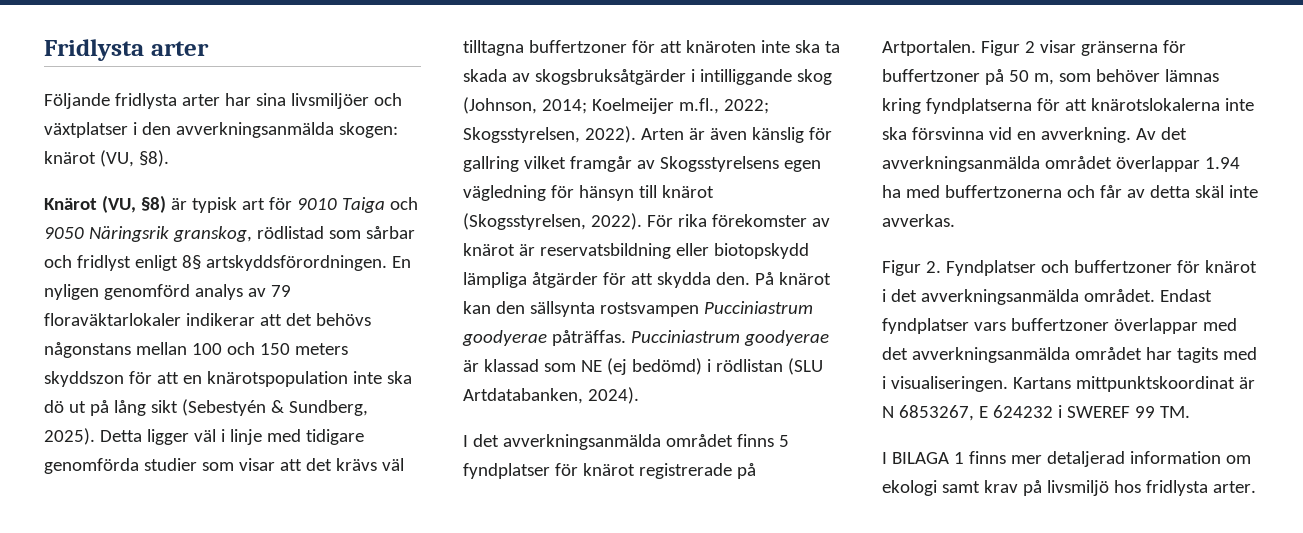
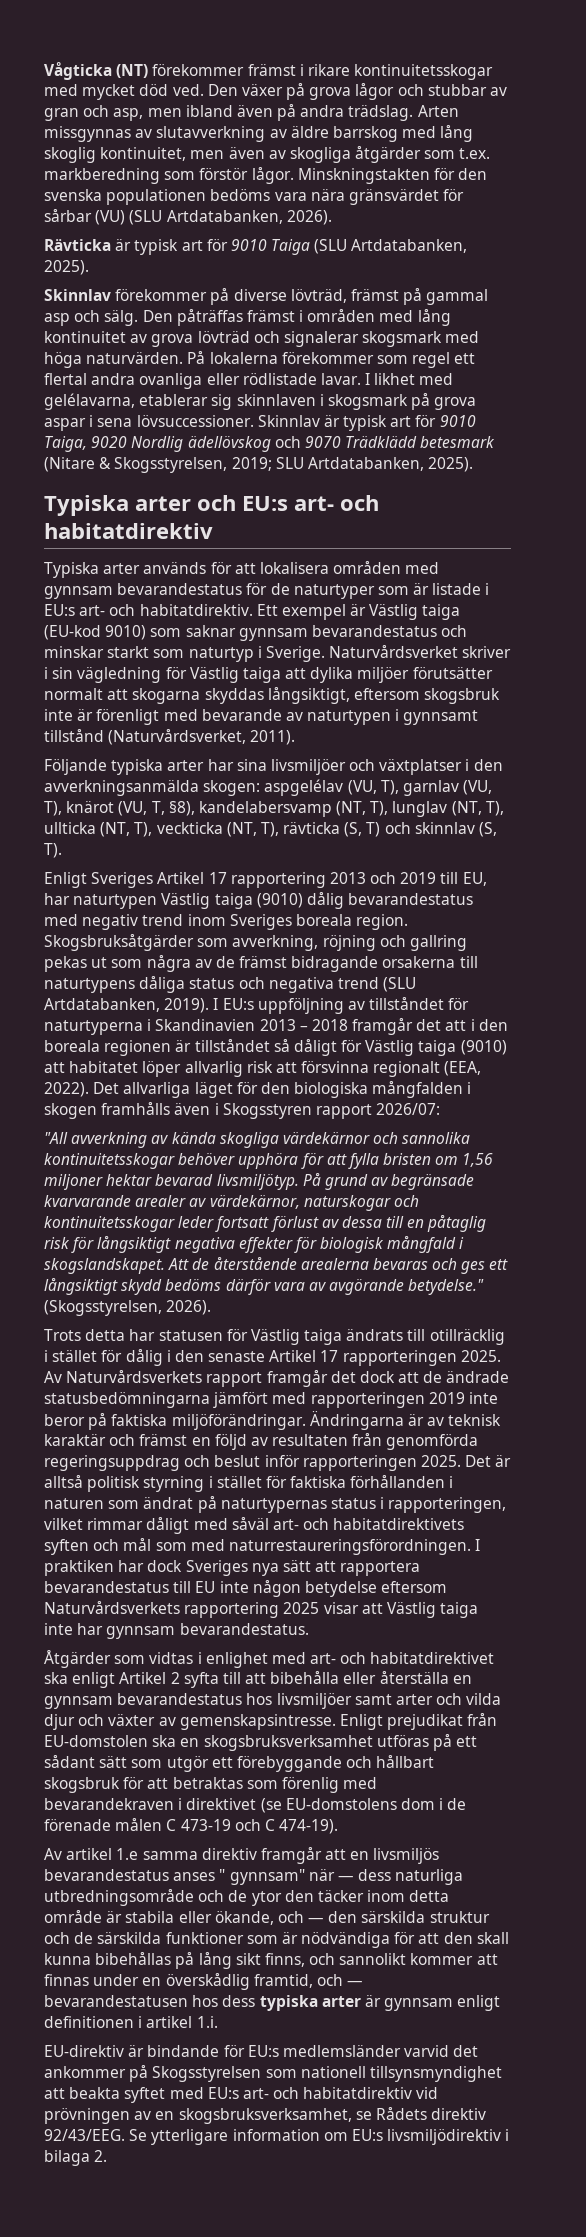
[44,39,209,61] Fridlysta arter -> [44,62,494,80] [44,83,508,100] [44,104,459,121] [44,125,474,142] [44,146,491,163] [44,167,488,184] [44,189,465,205] [44,209,332,225] [44,239,468,255] [44,260,89,275] [44,288,489,305] [44,309,451,326] [44,331,480,347] [44,351,476,368] [44,373,454,389] [44,393,477,410] [44,415,476,431] [44,436,496,452] [44,457,474,473] [44,495,379,516] [44,523,213,539] [44,561,440,578] [44,583,490,599] [44,604,461,620] [44,625,468,641] [44,645,512,662] [44,667,493,683] [44,687,501,704] [44,709,479,725] [44,729,296,745] Vågticka (NT) förekommer främst i rikare kontinuitetsskogar med mycket död ved. Den växer på grova lågor och stubbar av gran och asp, men ibland även på andra trädslag. Arten missgynnas av slutavverkning av äldre barrskog med lång skoglig kontinuitet, men även av skogliga åtgärder som t.ex. markberedning som förstör lågor. Minskningstakten för den svenska populationen bedöms vara nära gränsvärdet för sårbar (VU) (SLU Artdatabanken, 2026). // Rävticka är typisk art för 9010 Taiga (SLU Artdatabanken, 2025). // Skinnlav förekommer på diverse lövträd, främst på gammal asp och sälg. Den påträffas främst i områden med lång kontinuitet av grova lövträd och signalerar skogsmark med höga naturvärden. På lokalerna förekommer som regel ett flertal andra ovanliga eller rödlistade lavar. I likhet med gelélavarna, etablerar sig skinnlaven i skogsmark på grova aspar i sena lövsuccessioner. Skinnlav är typisk art för 9010 Taiga, 9020 Nordlig ädellövskog och 9070 Trädklädd betesmark (Nitare & Skogsstyrelsen, 2019; SLU Artdatabanken, 2025). // Typiska arter och EU:s art- och habitatdirektiv // Typiska arter används för att lokalisera områden med gynnsam bevarandestatus för de naturtyper som är listade i EU:s art- och habitatdirektiv. Ett exempel är Västlig taiga (EU-kod 9010) som saknar gynnsam bevarandestatus och minskar starkt som naturtyp i Sverige. Naturvårdsverket skriver i sin vägledning för Västlig taiga att dylika miljöer förutsätter normalt att skogarna skyddas långsiktigt, eftersom skogsbruk inte är förenligt med bevarande av naturtypen i gynnsamt tillstånd (Naturvårdsverket, 2011).
[114,93,177,109] fridlysta -> [111,759,164,775] typiska
[44,150,169,167] [44,195,418,213] [44,226,415,242] [44,255,411,271] [44,284,291,300] [44,313,371,326] [44,342,348,358] [44,371,412,387] [44,399,368,416] [44,428,364,445] [44,458,404,474] [463,40,840,56] [463,69,832,85] [463,97,769,114] [463,126,832,143] [463,156,821,172] [463,185,714,201] [463,213,830,230] [463,243,809,259] [463,272,831,288] [463,301,813,317] [462,330,829,346] [463,358,823,375] [463,387,639,404] [463,434,789,450] [463,463,756,479] [882,40,1186,56] [882,69,1219,85] [882,98,1254,114] [882,127,1187,143] [882,156,1240,172] [882,185,1258,198] [882,214,955,227] [882,260,1257,276] [882,289,1212,305] [882,318,1237,334] [882,347,1257,363] [882,376,1255,392] [882,405,1190,421] [882,451,1251,467] [882,480,1256,496] knärot (VU, §8). // Knärot (VU, §8) är typisk art för 9010 Taiga och 9050 Näringsrik granskog, rödlistad som sårbar och fridlyst enligt 8§ artskyddsförordningen. En nyligen genomförd analys av 79 floraväktarlokaler indikerar att det behövs någonstans mellan 100 och 150 meters skyddszon för att en knärotspopulation inte ska dö ut på lång sikt (Sebestyén & Sundberg, 2025). Detta ligger väl i linje med tidigare genomförda studier som visar att det krävs väl tilltagna buffertzoner för att knäroten inte ska ta skada av skogsbruksåtgärder i intilliggande skog (Johnson, 2014; Koelmeijer m.fl., 2022; Skogsstyrelsen, 2022). Arten är även känslig för gallring vilket framgår av Skogsstyrelsens egen vägledning för hänsyn till knärot (Skogsstyrelsen, 2022). För rika förekomster av knärot är reservatsbildning eller biotopskydd lämpliga åtgärder för att skydda den. På knärot kan den sällsynta rostsvampen Pucciniastrum goodyerae påträffas. Pucciniastrum goodyerae är klassad som NE (ej bedömd) i rödlistan (SLU Artdatabanken, 2024). // I det avverkningsanmälda området finns 5 fyndplatser för knärot registrerade på Artportalen. Figur 2 visar gränserna för buffertzoner på 50 m, som behöver lämnas kring fyndplatserna för att knärotslokalerna inte ska försvinna vid en avverkning. Av det avverkningsanmälda området överlappar 1.94 ha med buffertzonerna och får av detta skäl inte avverkas. // Figur 2. Fyndplatser och buffertzoner för knärot i det avverkningsanmälda området. Endast fyndplatser vars buffertzoner överlappar med det avverkningsanmälda området har tagits med i visualiseringen. Kartans mittpunktskoordinat är N 6853267, E 624232 i SWEREF 99 TM. // I BILAGA 1 finns mer detaljerad information om ekologi samt krav på livsmiljö hos fridlysta arter. -> [264,779,493,796] [44,801,504,817] [44,822,498,837] [44,843,62,858] [44,872,487,888] [44,892,474,909] [44,914,409,930] [44,934,467,951] [44,955,478,972] [44,976,417,993] [44,997,470,1014] [44,1018,508,1035] [44,1039,507,1056] [44,1061,482,1077] [44,1081,472,1098] [44,1102,441,1119] [44,1132,471,1148] [44,1153,494,1169] [44,1173,475,1190] [44,1195,419,1211] [44,1215,487,1232] [44,1236,465,1253] [44,1257,509,1274] [44,1278,485,1295] [44,1300,212,1316] [44,1329,505,1345] [44,1349,501,1366] [44,1370,510,1387] [44,1392,498,1408] [44,1411,502,1430] [44,1433,479,1450] [44,1455,512,1471] [44,1475,454,1492] [44,1496,507,1513] [44,1517,465,1534] [44,1538,481,1555] [44,1560,421,1576] [44,1580,448,1597] [44,1601,479,1618] [44,1623,309,1639] [44,1650,495,1668] [44,1671,472,1688] [44,1693,502,1709] [44,1713,498,1730] [44,1734,478,1751] [44,1755,435,1772] [44,1777,378,1793] [44,1798,467,1813] [44,1818,339,1834] [44,1847,440,1864] [44,1869,464,1885] [44,1889,450,1906] [44,1910,490,1925] [44,1932,509,1948] [44,1952,498,1969] [44,1973,364,1990] [44,1995,501,2011] [44,2016,218,2028] [44,2045,479,2057] [44,2065,502,2082] [44,2087,439,2103] [44,2107,487,2124] [44,2129,510,2145] [44,2150,108,2166] aspgelélav (VU, T), garnlav (VU, T), knärot (VU, T, §8), kandelabersvamp (NT, T), lunglav (NT, T), ullticka (NT, T), veckticka (NT, T), rävticka (S, T) och skinnlav (S, T). // Enligt Sveriges Artikel 17 rapportering 2013 och 2019 till EU, har naturtypen Västlig taiga (9010) dålig bevarandestatus med negativ trend inom Sveriges boreala region. Skogsbruksåtgärder som avverkning, röjning och gallring pekas ut som några av de främst bidragande orsakerna till naturtypens dåliga status och negativa trend (SLU Artdatabanken, 2019). I EU:s uppföljning av tillståndet för naturtyperna i Skandinavien 2013 – 2018 framgår det att i den boreala regionen är tillståndet så dåligt för Västlig taiga (9010) att habitatet löper allvarlig risk att försvinna regionalt (EEA, 2022). Det allvarliga läget för den biologiska mångfalden i skogen framhålls även i Skogsstyren rapport 2026/07: // "All avverkning av kända skogliga värdekärnor och sannolika kontinuitetsskogar behöver upphöra för att fylla bristen om 1,56 miljoner hektar bevarad livsmiljötyp. På grund av begränsade kvarvarande arealer av värdekärnor, naturskogar och kontinuitetsskogar leder fortsatt förlust av dessa till en påtaglig risk för långsiktigt negativa effekter för biologisk mångfald i skogslandskapet. Att de återstående arealerna bevaras och ges ett långsiktigt skydd bedöms därför vara av avgörande betydelse." (Skogsstyrelsen, 2026). // Trots detta har statusen för Västlig taiga ändrats till otillräcklig i stället för dålig i den senaste Artikel 17 rapporteringen 2025. Av Naturvårdsverkets rapport framgår det dock att de ändrade statusbedömningarna jämfört med rapporteringen 2019 inte beror på faktiska miljöförändringar. Ändringarna är av teknisk karaktär och främst en följd av resultaten från genomförda regeringsuppdrag och beslut inför rapporteringen 2025. Det är alltså politisk styrning i stället för faktiska förhållanden i naturen som ändrat på naturtypernas status i rapporteringen, vilket rimmar dåligt med såväl art- och habitatdirektivets syften och mål som med naturrestaureringsförordningen. I praktiken har dock Sveriges nya sätt att rapportera bevarandestatus till EU inte någon betydelse eftersom Naturvårdsverkets rapportering 2025 visar att Västlig taiga inte har gynnsam bevarandestatus. // Åtgärder som vidtas i enlighet med art- och habitatdirektivet ska enligt Artikel 2 syfta till att bibehålla eller återställa en gynnsam bevarandestatus hos livsmiljöer samt arter och vilda djur och växter av gemenskapsintresse. Enligt prejudikat från EU-domstolen ska en skogsbruksverksamhet utföras på ett sådant sätt som utgör ett förebyggande och hållbart skogsbruk för att betraktas som förenlig med bevarandekraven i direktivet (se EU-domstolens dom i de förenade målen C 473-19 och C 474-19). // Av artikel 1.e samma direktiv framgår att en livsmiljös bevarandestatus anses " gynnsam" när — dess naturliga utbredningsområde och de ytor den täcker inom detta område är stabila eller ökande, och — den särskilda struktur och de särskilda funktioner som är nödvändiga för att den skall kunna bibehållas på lång sikt finns, och sannolikt kommer att finnas under en överskådlig framtid, och — bevarandestatusen hos dess typiska arter är gynnsam enligt definitionen i artikel 1.i. // EU-direktiv är bindande för EU:s medlemsländer varvid det ankommer på Skogsstyrelsen som nationell tillsynsmyndighet att beakta syftet med EU:s art- och habitatdirektiv vid prövningen av en skogsbruksverksamhet, se Rådets direktiv 92/43/EEG. Se ytterligare information om EU:s livsmiljödirektiv i bilaga 2.

